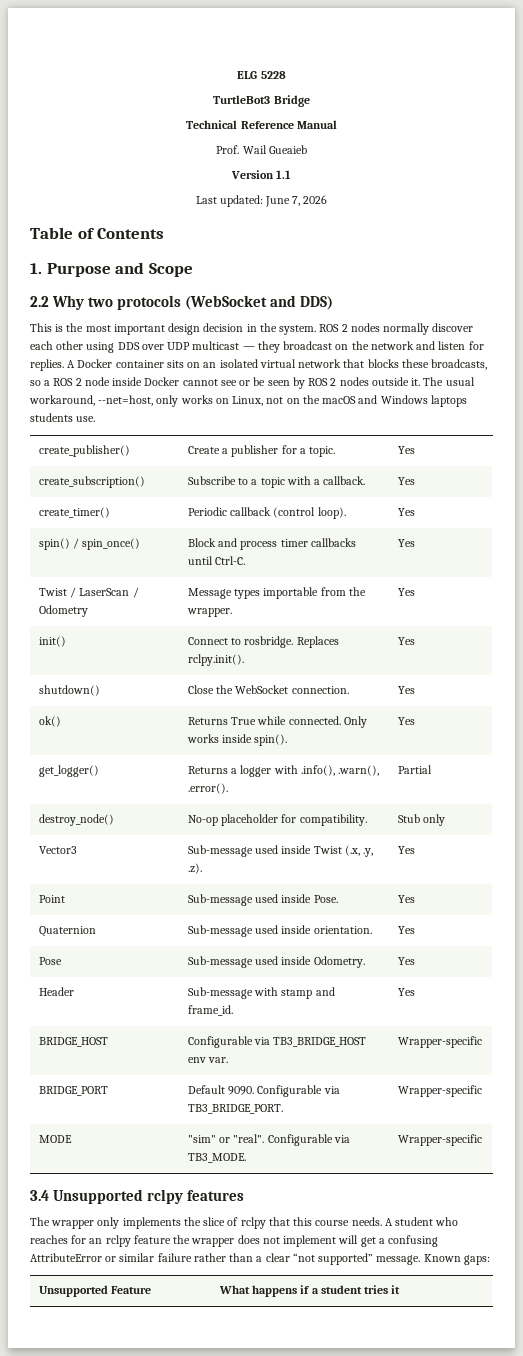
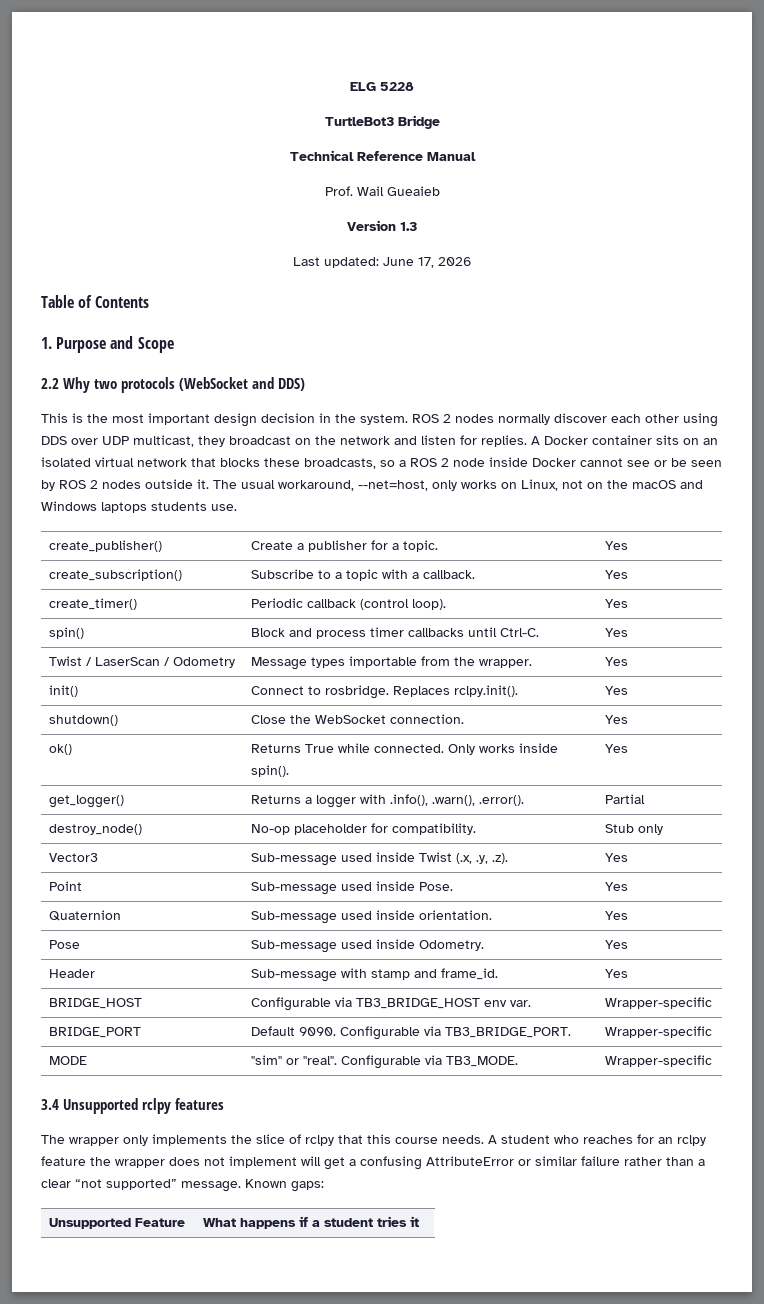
[276,170,292,179] 1.1 -> [400,222,417,231] 1.3
[292,196,301,206] 7, -> [418,257,434,268] 17,
[192,341,255,350] multicast — -> [133,435,194,447] multicast,
[73,538,141,550] / spin_once() -> (85, 633) none

